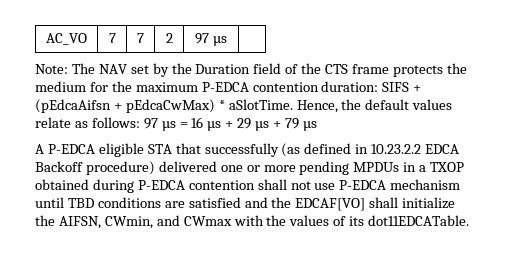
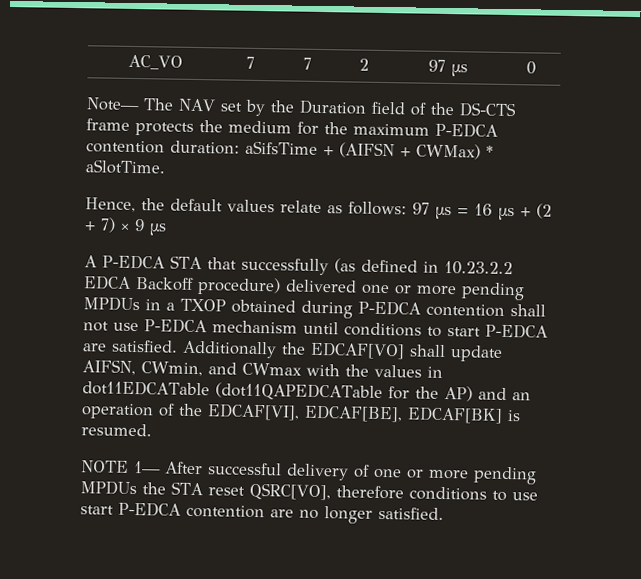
[35,64,68,74] // Note: -> [526,61,536,75] [86,97,140,112] 0 // Note—
[325,64,349,74] CTS -> [458,102,517,118] DS-CTS
[382,82,422,92] [35,99,215,113] SIFS + (pEdcaAifsn + pEdcaCwMax) -> [245,140,481,160] aSifsTime + (AIFSN + CWMax)
(293, 104) none -> (166, 167) //
[237,118,299,131] 29 µs + 79 -> [536,203,552,219] [84,217,145,233] (2 + 7) × 9
[98,143,144,157] eligible -> (165, 262) none
[67,197,268,208] TBD conditions are satisfied and -> [344,322,548,339] [82,339,277,359] conditions to start P-EDCA are satisfied. Additionally
[402,197,456,209] [35,215,55,226] initialize the -> [449,345,503,362] update
[333,215,470,226] of its dot11EDCATable. -> [427,366,443,378] [82,380,531,402] [81,403,521,424] [81,423,152,437] [81,460,537,485] [80,480,538,502] [80,501,444,524] in dot11EDCATable (dot11QAPEDCATable for the AP) and an operation of the EDCAF[VI], EDCAF[BE], EDCAF[BK] is resumed. // NOTE 1— After successful delivery of one or more pending MPDUs the STA reset QSRC[VO], therefore conditions to use start P-EDCA contention are no longer satisfied.

